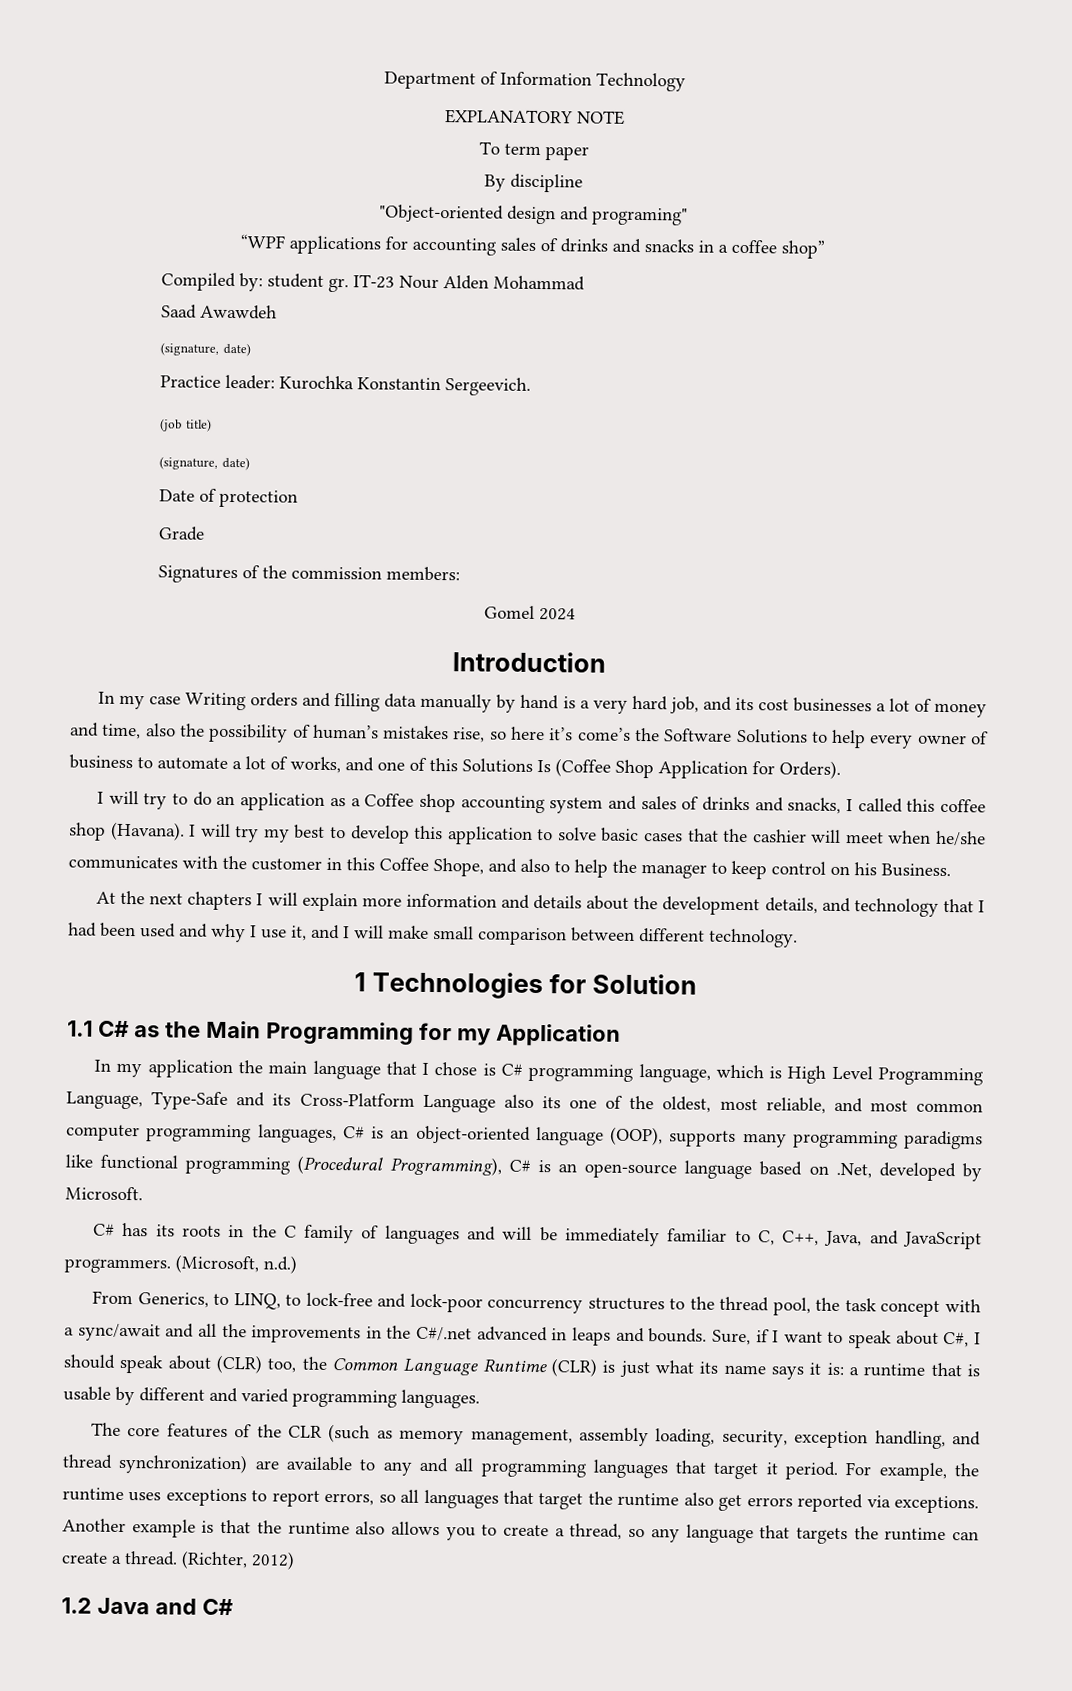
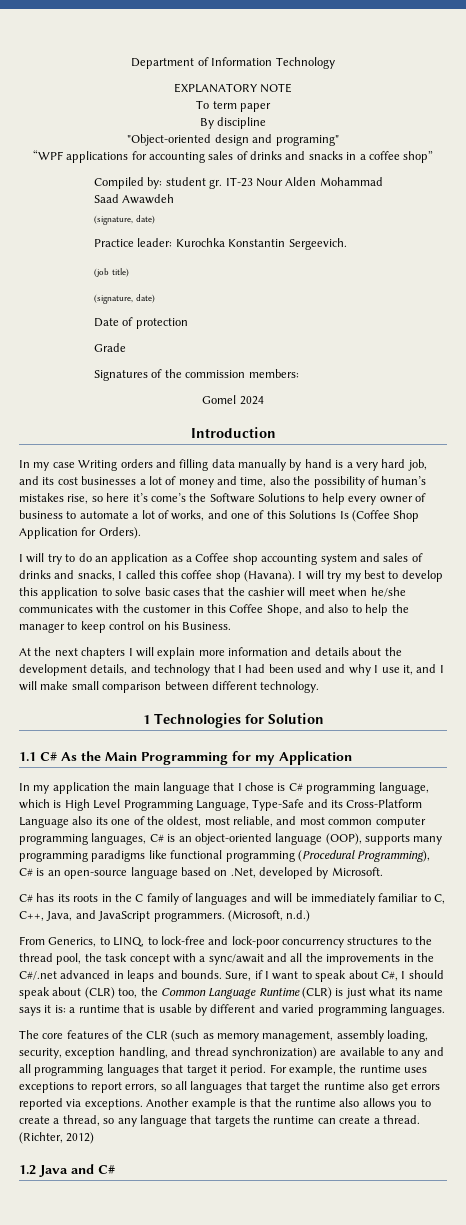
[133,1025,160,1038] as -> [61,752,77,761] As

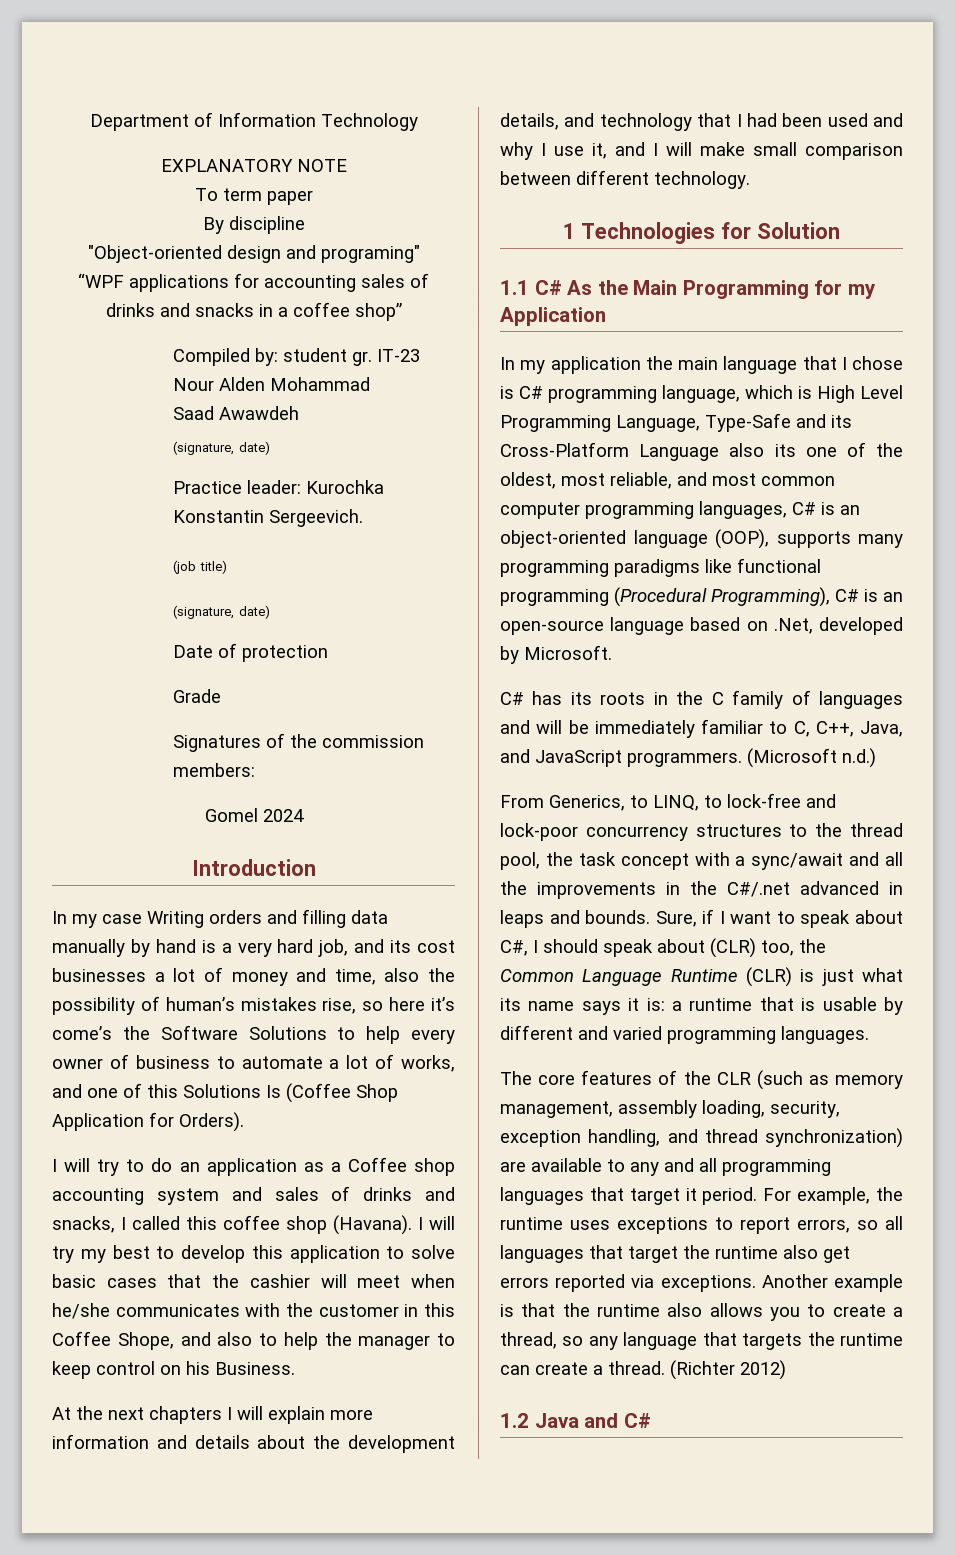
[227,910,283,922] (Microsoft, -> [747,748,837,768] (Microsoft
[19,1132,63,1144] (Richter, -> [670,1360,735,1380] (Richter

